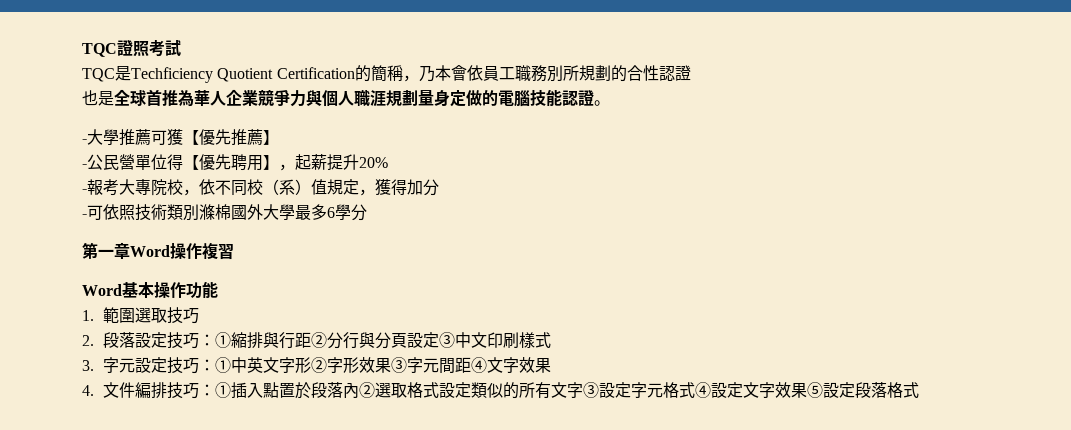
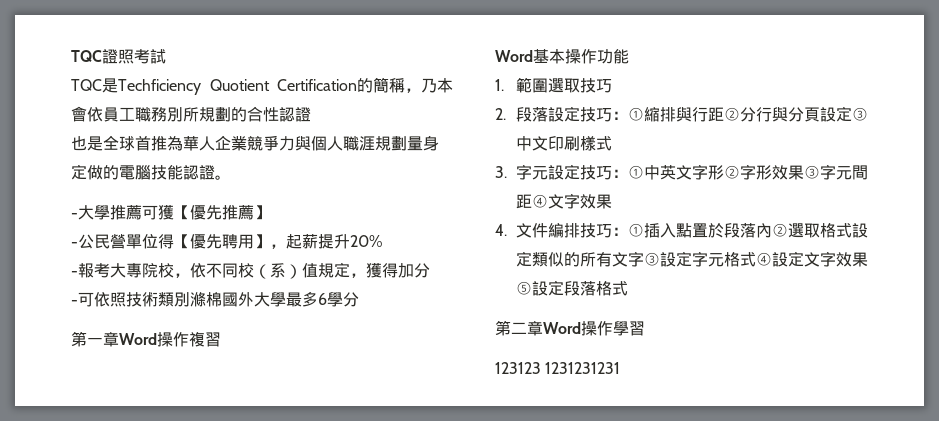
(920, 390) none -> [495,320,645,336] [495,362,621,374] // 第二章Word操作學習 // 123123 1231231231

